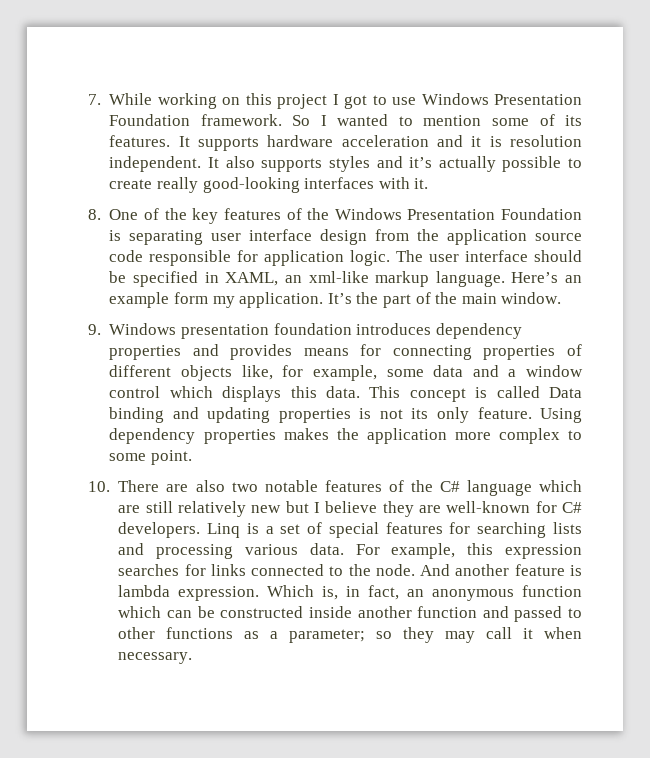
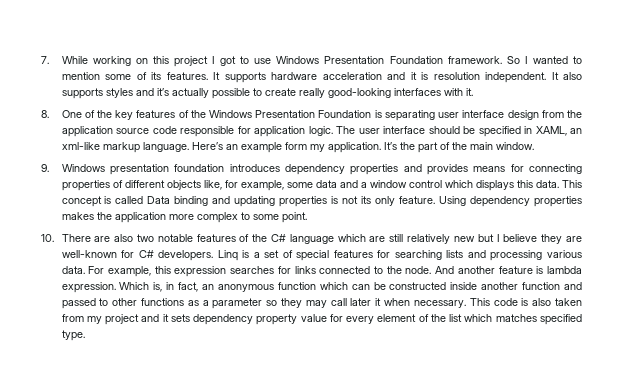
[289,629,366,643] parameter; -> [212,298,263,309] parameter
(513, 633) none -> [350,298,372,306] later
(193, 658) none -> [469,298,582,306] [61,314,582,325] [61,330,85,341] This code is also taken from my project and it sets dependency property value for every element of the list which matches specified type.

